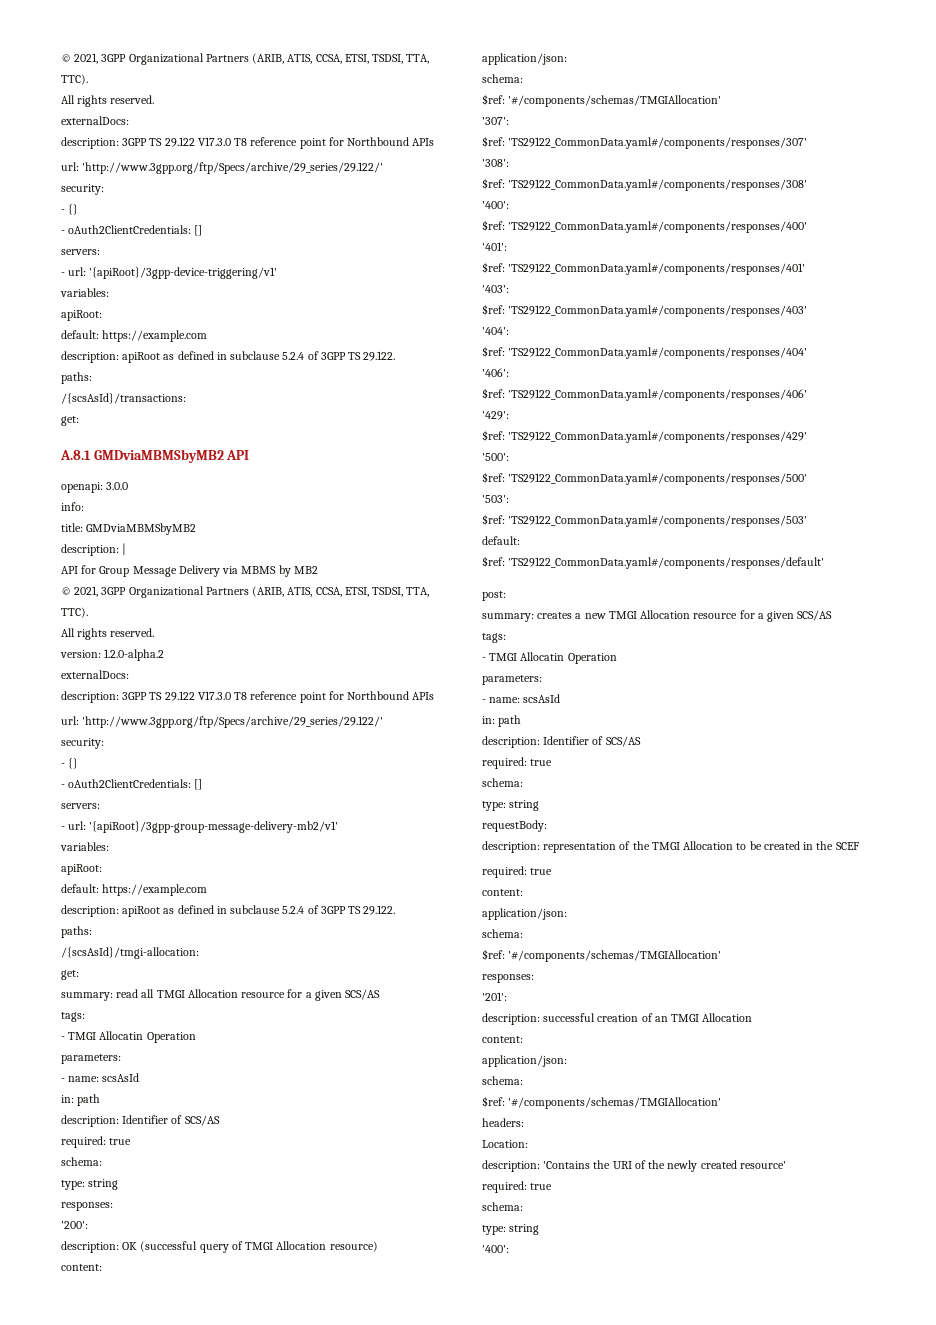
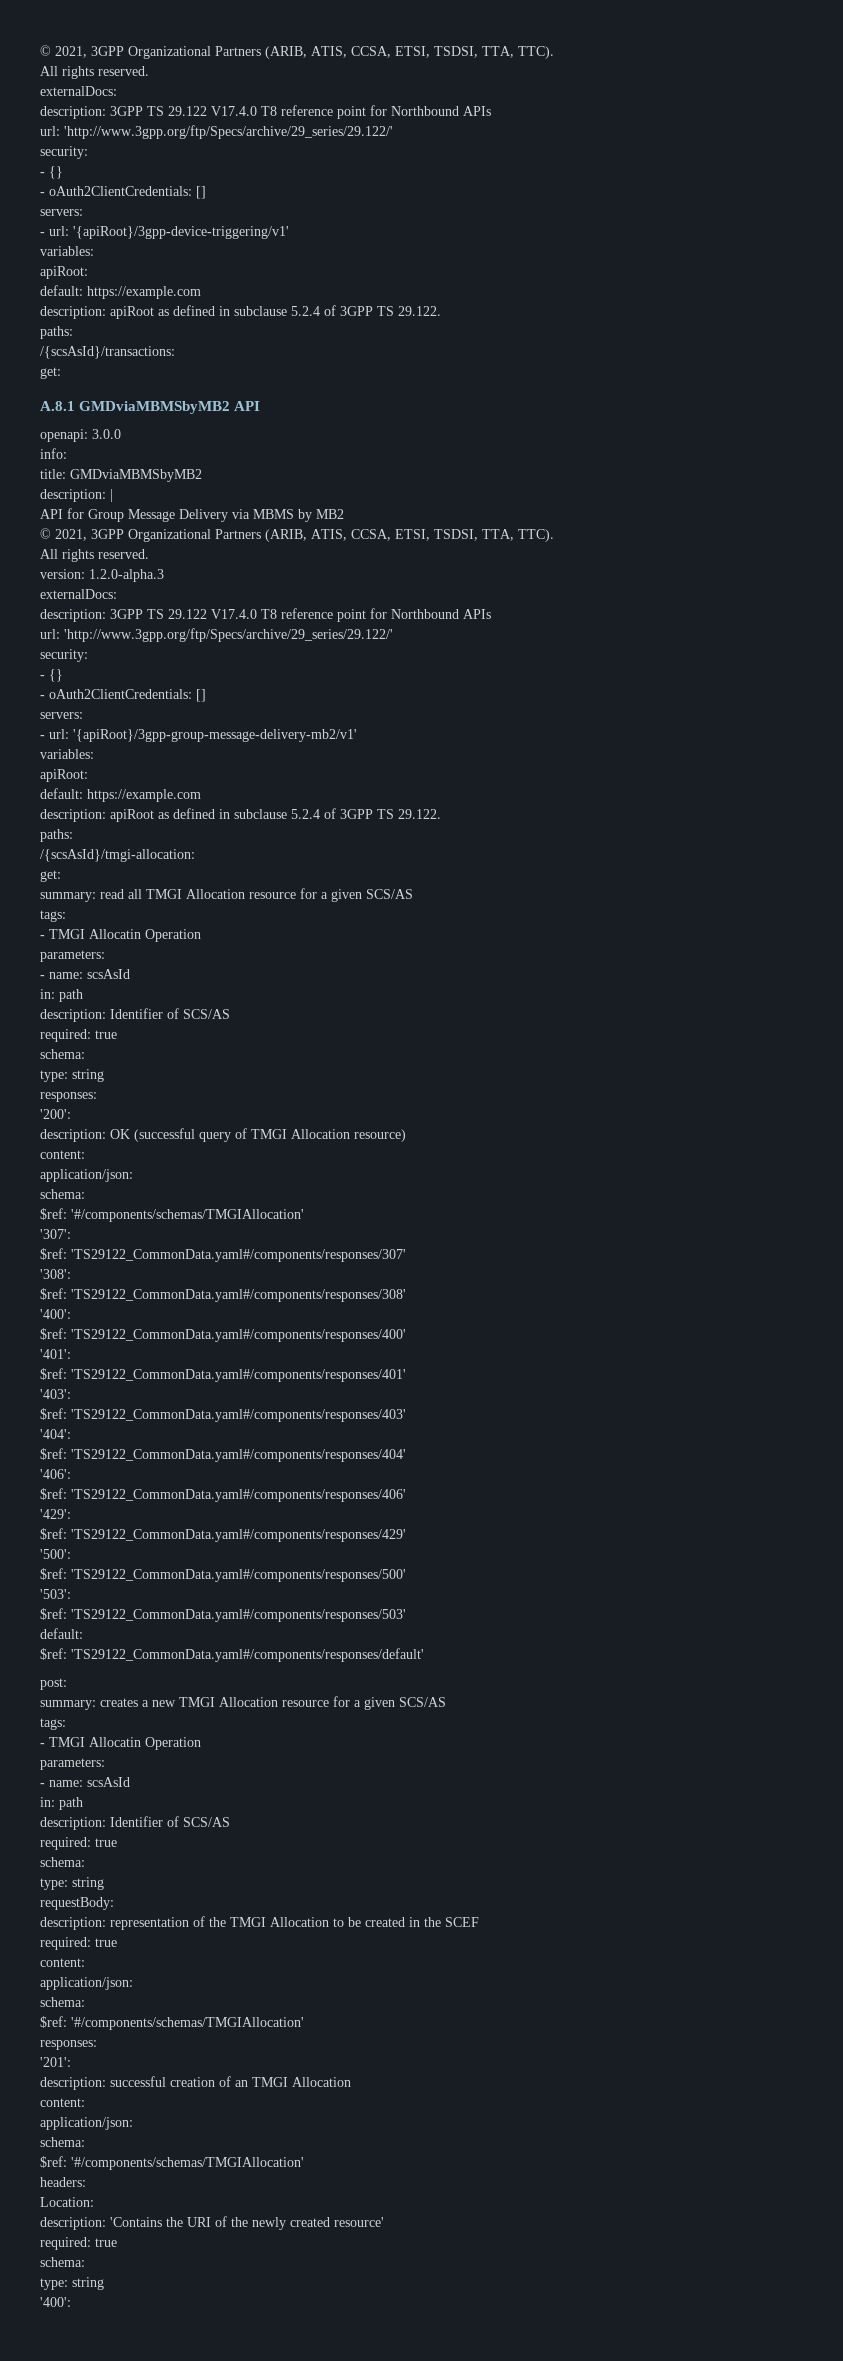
[197,137,231,146] V17.3.0 -> [211,106,257,116] V17.4.0
[104,649,165,661] [61,670,129,679] [61,691,231,703] 1.2.0-alpha.2 // externalDocs: // description: 3GPP TS 29.122 V17.3.0 -> [89,569,164,582] [40,589,117,599] [40,609,257,622] 1.2.0-alpha.3 // externalDocs: // description: 3GPP TS 29.122 V17.4.0

